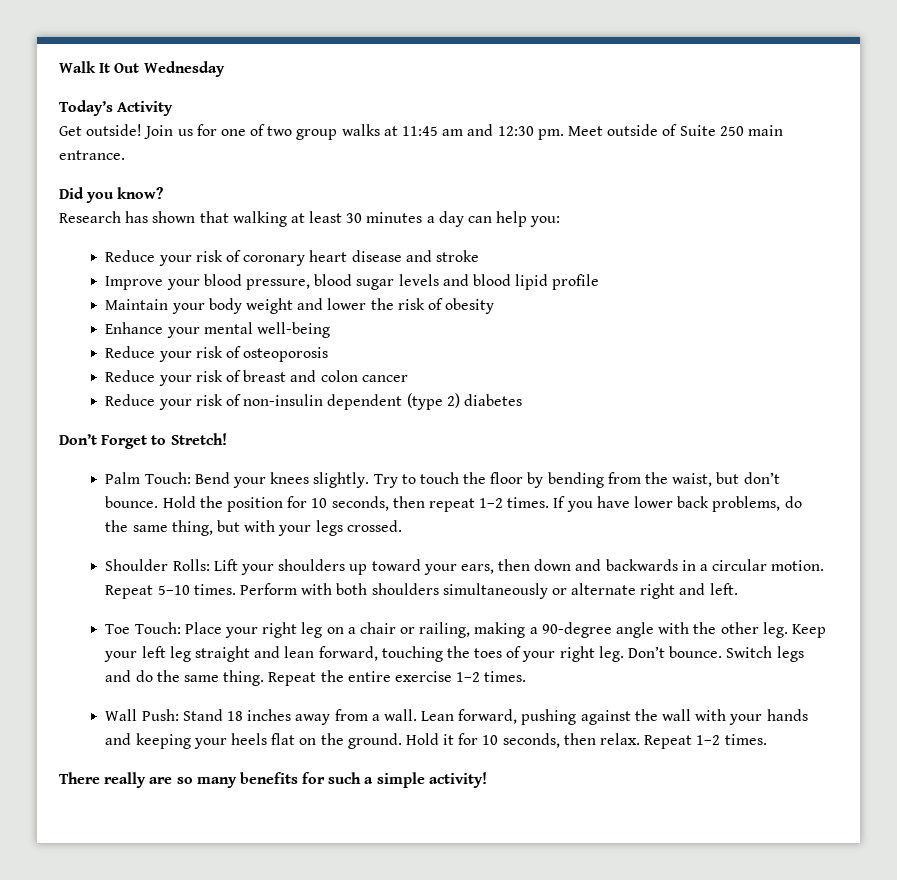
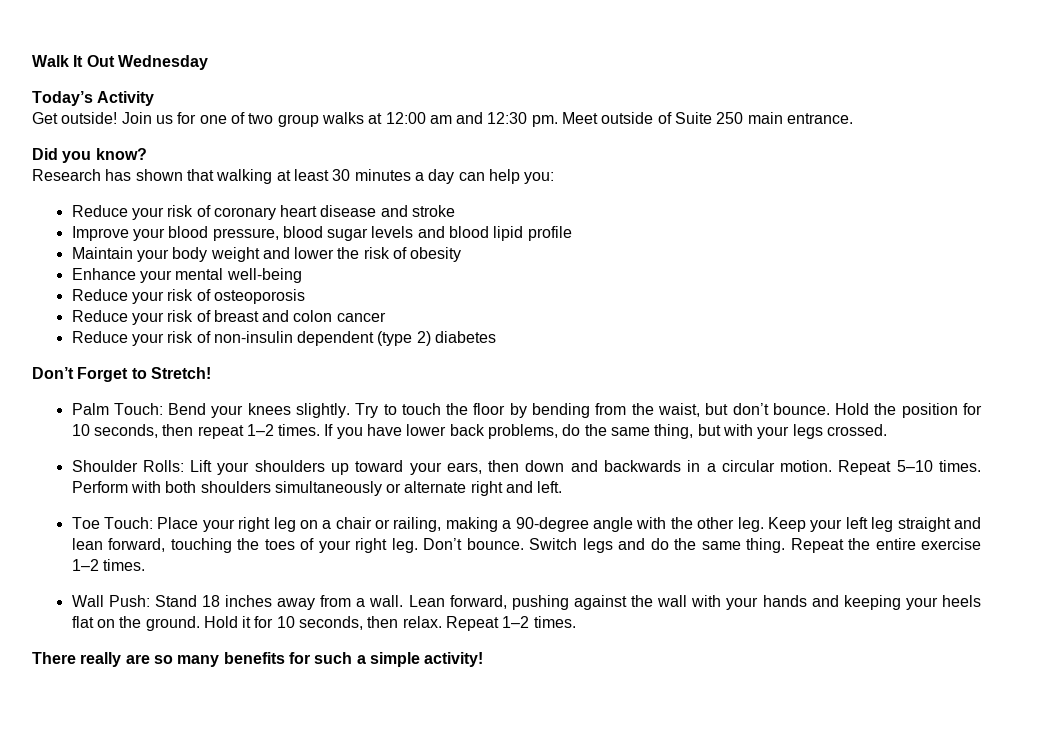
[402,126,439,136] 11:45 -> [385,112,426,124] 12:00

